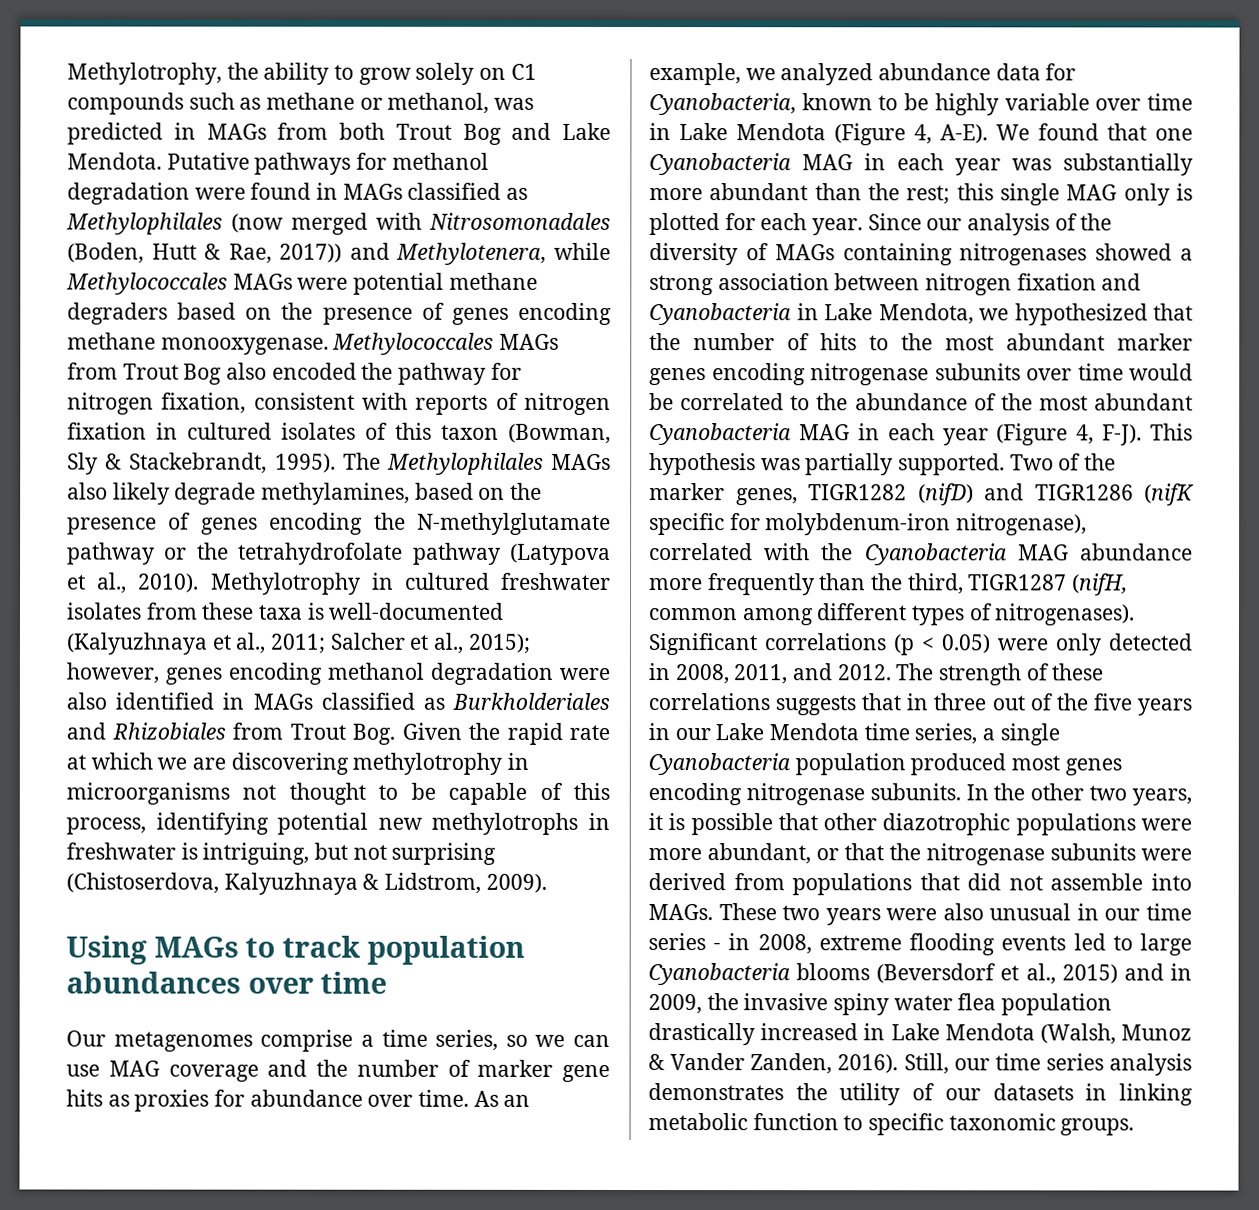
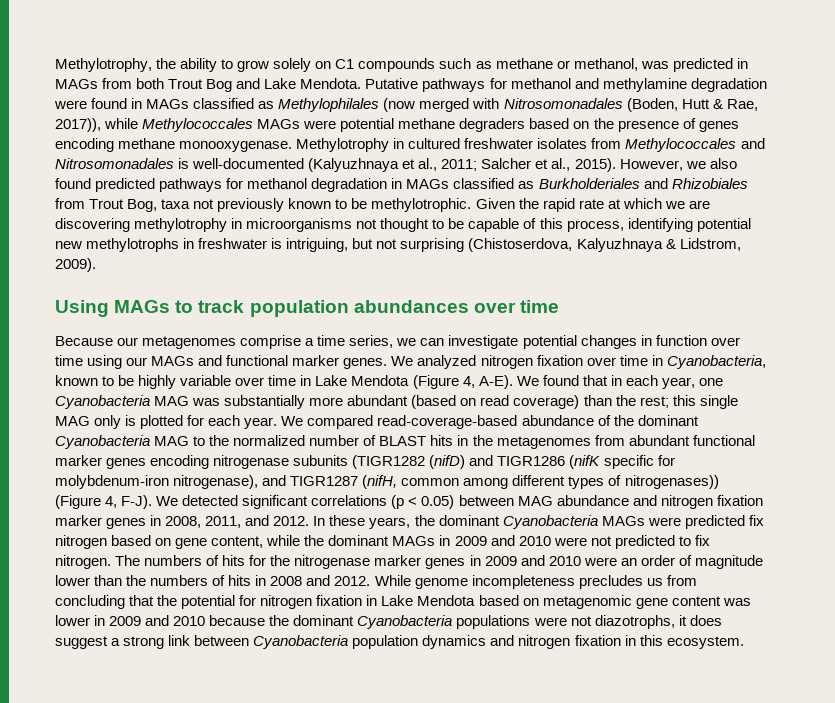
(489, 161) none -> [574,78,687,92] and methylamine
[279,242,547,265] 2017)) and Methylotenera, -> [55,118,101,132] 2017)),
[332,332,560,355] [67,362,522,385] [67,392,611,415] [67,422,611,444] [67,452,611,475] [67,482,543,505] [67,512,611,535] [67,542,611,565] [67,572,200,594] Methylococcales MAGs from Trout Bog also encoded the pathway for nitrogen fixation, consistent with reports of nitrogen fixation in cultured isolates of this taxon (Bowman, Sly & Stackebrandt, 1995). The Methylophilales MAGs also likely degrade methylamines, based on the presence of genes encoding the N-methylglutamate pathway or the tetrahydrofolate pathway (Latypova et al., 2010). -> (293, 146) none
[201,602,304,620] these taxa -> [625,138,765,152] [55,158,174,169] Methylococcales and Nitrosomonadales
[467,633,530,654] [66,662,610,685] [66,692,215,710] 2015); however, genes encoding methanol degradation were also identified -> [574,158,737,172] [55,178,388,192] 2015). However, we also found predicted pathways for methanol degradation
[352,723,395,745] Bog. -> [127,198,472,212] Bog, taxa not previously known to be methylotrophic.
[66,1030,106,1047] Our -> [55,336,139,346] Because our
[505,1034,528,1047] so -> (394, 341) none
[66,1059,610,1082] [66,1089,531,1112] [649,63,1077,86] use MAG coverage and the number of marker gene hits as proxies for abundance over time. As an example, we analyzed abundance data for -> [448,335,740,349] [55,355,663,369] investigate potential changes in function over time using our MAGs and functional marker genes. We analyzed nitrogen fixation over time in
[1155,128,1193,141] [649,153,1193,176] [649,183,809,201] one Cyanobacteria MAG in each year was substantially more abundant -> [610,375,723,389] [55,395,580,409] in each year, one Cyanobacteria MAG was substantially more abundant (based on read coverage)
[867,213,1113,236] [649,243,1193,266] [649,273,1142,296] [649,303,1193,326] [649,333,1105,351] Since our analysis of the diversity of MAGs containing nitrogenases showed a strong association between nitrogen fixation and Cyanobacteria in Lake Mendota, we hypothesized that the number of hits to the most abundant -> [281,415,699,429] [55,435,755,449] We compared read-coverage-based abundance of the dominant Cyanobacteria MAG to the normalized number of BLAST hits in the metagenomes from abundant functional
[1026,363,1193,381] [649,393,1193,411] [649,423,1193,446] [649,453,1117,476] [649,483,907,506] over time would be correlated to the abundance of the most abundant Cyanobacteria MAG in each year (Figure 4, F-J). This hypothesis was partially supported. Two of the marker genes, TIGR1282 -> [352,455,426,469] (TIGR1282
[649,543,1193,566] [649,573,964,596] correlated with the Cyanobacteria MAG abundance more frequently than the third, -> [262,475,287,486] and
[994,603,1136,626] [648,633,1192,656] nitrogenases). Significant correlations (p < 0.05) were only detected -> [624,475,719,489] [55,495,763,509] [55,515,147,529] nitrogenases)) (Figure 4, F-J). We detected significant correlations (p < 0.05) between MAG abundance and nitrogen fixation marker genes
[895,663,1104,686] [648,693,1192,716] [648,723,1060,746] [648,753,1122,776] [648,783,1192,806] [648,813,1192,836] [648,843,1192,866] [648,873,1192,896] [648,903,1192,926] [648,933,1192,956] [648,963,1192,986] [648,993,1113,1016] [648,1023,1192,1046] [648,1053,1192,1076] [648,1083,1193,1106] [648,1113,1135,1136] The strength of these correlations suggests that in three out of the five years in our Lake Mendota time series, a single Cyanobacteria population produced most genes encoding nitrogenase subunits. In the other two years, it is possible that other diazotrophic populations were more abundant, or that the nitrogenase subunits were derived from populations that did not assemble into MAGs. These two years were also unusual in our time series - in 2008, extreme flooding events led to large Cyanobacteria blooms (Beversdorf et al., 2015) and in 2009, the invasive spiny water flea population drastically increased in Lake Mendota (Walsh, Munoz & Vander Zanden, 2016). Still, our time series analysis demonstrates the utility of our datasets in linking metabolic function to specific taxonomic groups. -> [313,515,764,529] [55,535,710,549] [55,555,763,569] [55,575,697,589] [55,595,751,609] [55,615,722,629] [55,635,744,649] In these years, the dominant Cyanobacteria MAGs were predicted fix nitrogen based on gene content, while the dominant MAGs in 2009 and 2010 were not predicted to fix nitrogen. The numbers of hits for the nitrogenase marker genes in 2009 and 2010 were an order of magnitude lower than the numbers of hits in 2008 and 2012. While genome incompleteness precludes us from concluding that the potential for nitrogen fixation in Lake Mendota based on metagenomic gene content was lower in 2009 and 2010 because the dominant Cyanobacteria populations were not diazotrophs, it does suggest a strong link between Cyanobacteria population dynamics and nitrogen fixation in this ecosystem.

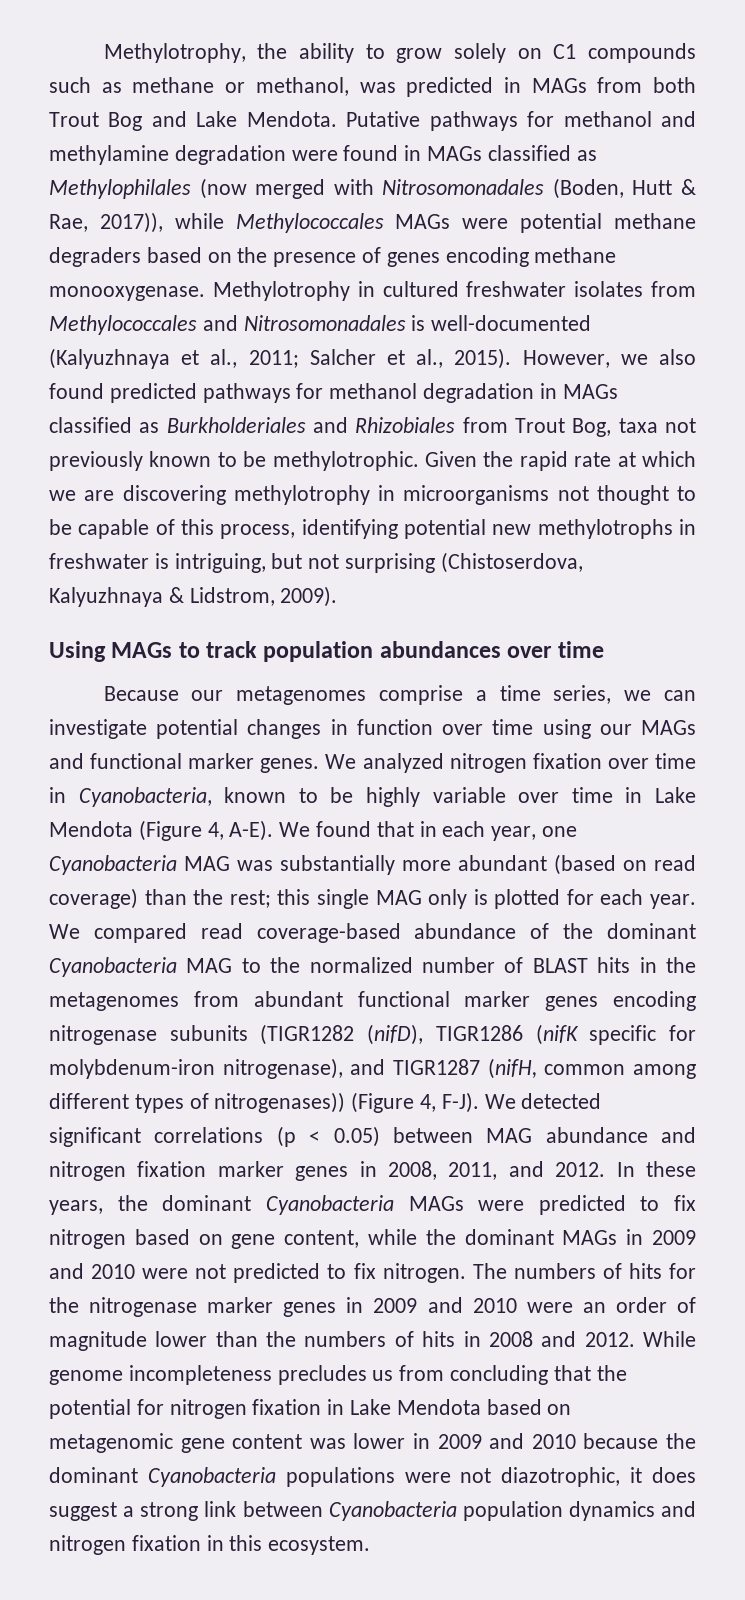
[377,415,518,429] read-coverage-based -> [200,923,401,943] read coverage-based
[429,455,494,469] (nifD) and -> [367,1024,424,1045] (nifD),
(745, 522) none -> [640,1196,660,1211] to
[594,615,675,629] diazotrophs, -> [501,1467,621,1487] diazotrophic,

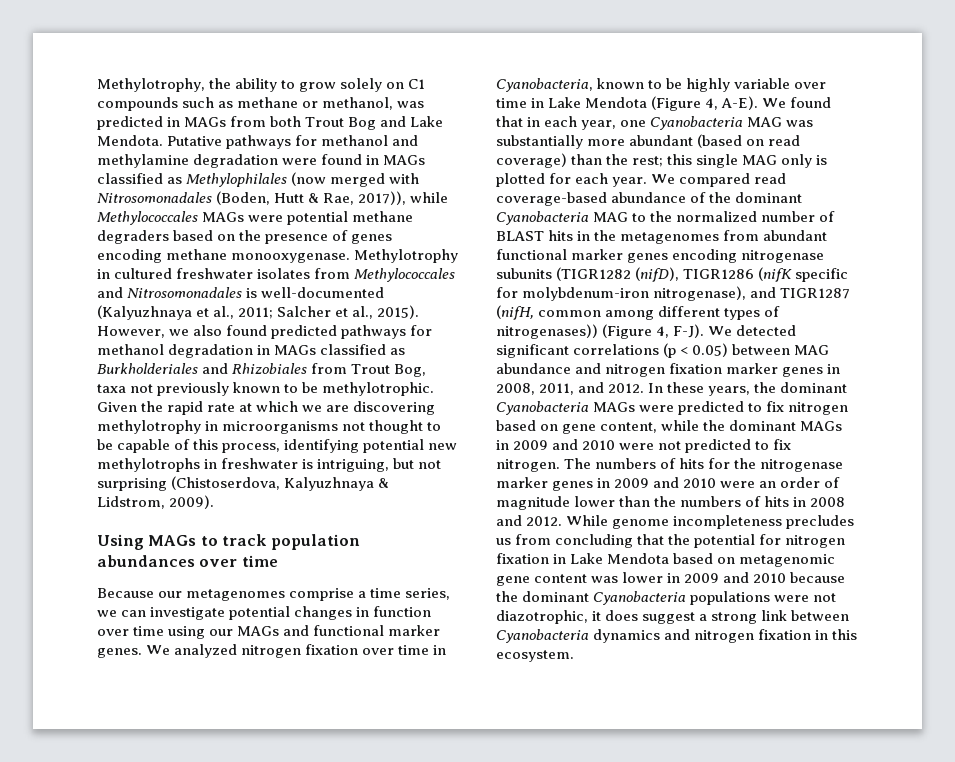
[462,1501,563,1521] population -> (589, 636) none

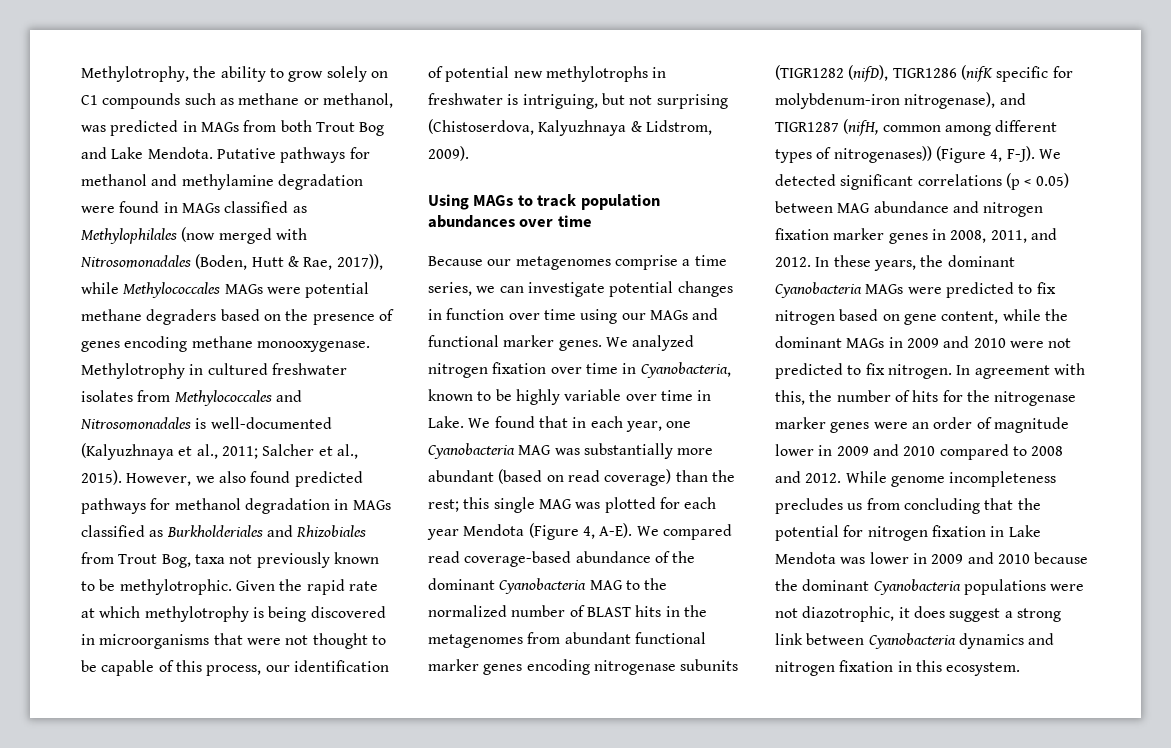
[302,401,436,415] [97,420,339,434] we are discovering methylotrophy in microorganisms -> [144,606,386,622] [81,633,281,649] methylotrophy is being discovered in microorganisms that were
[284,439,360,453] identifying -> [265,660,389,672] [428,66,443,78] our identification of
[548,96,759,111] Lake Mendota (Figure 4, A-E). -> [428,416,464,428] Lake.
[781,154,828,168] only is -> [575,502,601,509] was
[612,177,648,187] year. -> [427,523,633,540] year Mendota (Figure 4, A-E).
[564,458,657,469] The numbers -> [956,363,1085,379] [775,390,891,405] In agreement with this, the number
[597,477,717,488] in 2009 and 2010 -> (870, 427) none
[619,496,807,507] than the numbers of hits in -> [818,444,1027,460] in 2009 and 2010 compared to
[673,553,836,567] [496,574,588,586] based on metagenomic gene content -> (836, 558) none

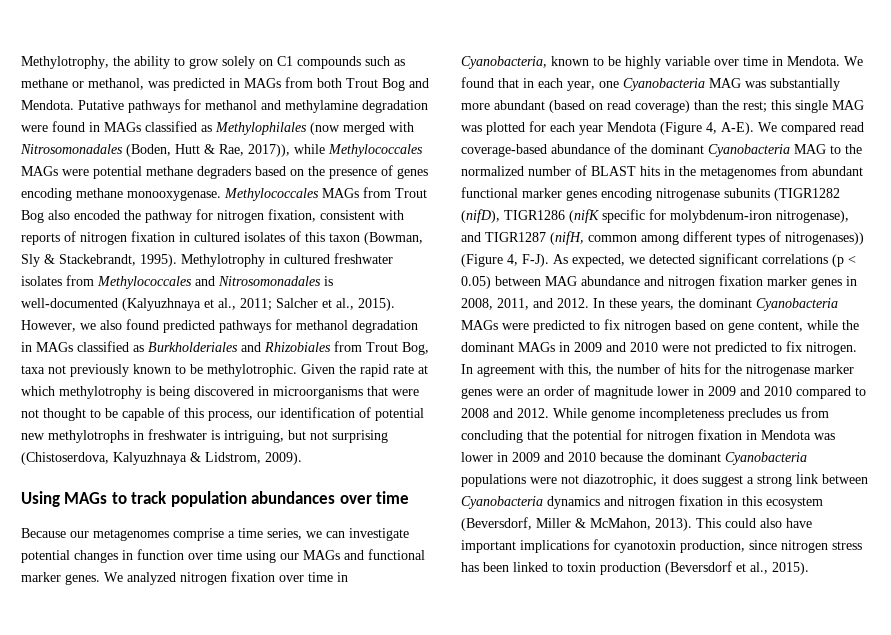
[111,147,144,159] Lake -> (429, 83) none
(370, 346) none -> [224,187,427,201] [21,209,404,223] [21,231,423,245] [21,254,177,267] Methylococcales MAGs from Trout Bog also encoded the pathway for nitrogen fixation, consistent with reports of nitrogen fixation in cultured isolates of this taxon (Bowman, Sly & Stackebrandt, 1995).
[428,416,464,428] Lake. -> [787,56,840,66] Mendota.
[1038,149,1061,159] We -> [553,254,645,267] As expected, we
[1008,525,1041,537] Lake -> (757, 435) none
[946,662,1021,676] ecosystem. -> [766,497,823,509] [461,517,812,531] [461,539,862,553] [461,561,809,575] ecosystem (Beversdorf, Miller & McMahon, 2013). This could also have important implications for cyanotoxin production, since nitrogen stress has been linked to toxin production (Beversdorf et al., 2015).

